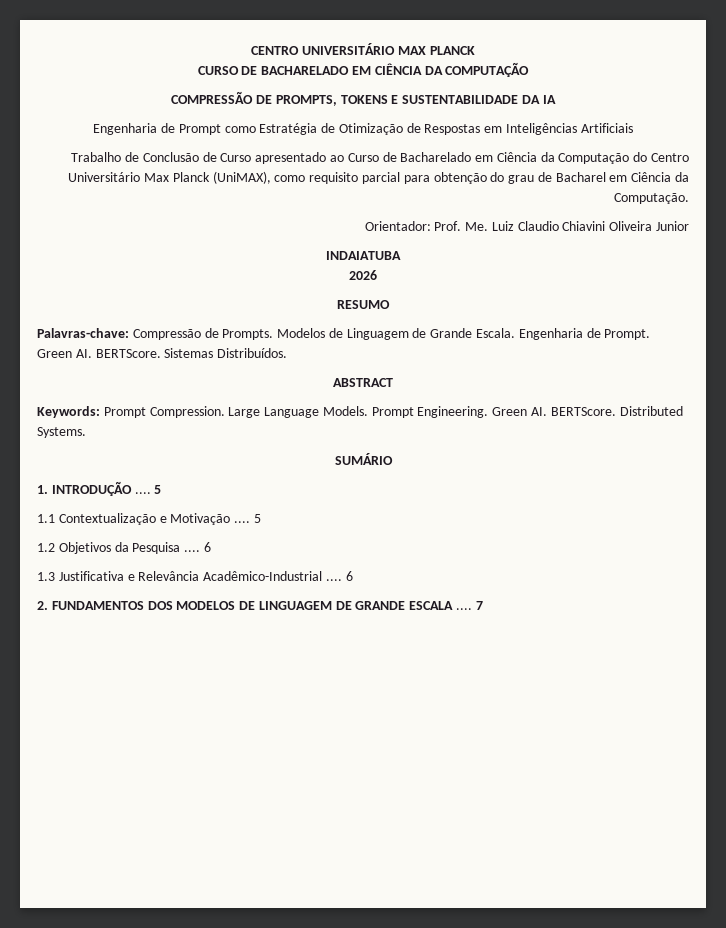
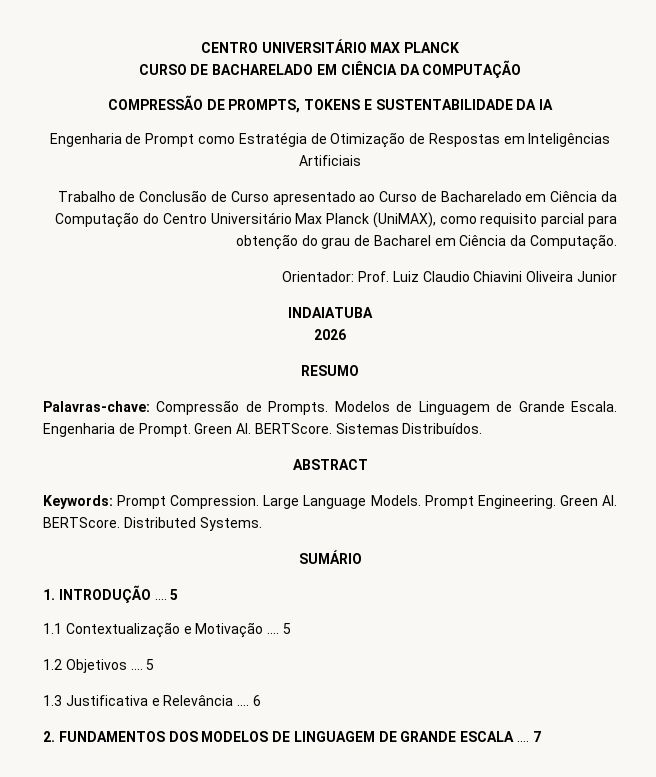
[465,222,489,231] Me. -> (390, 276) none
[114,542,211,554] da Pesquisa .... 6 -> [130,659,155,670] .... 5
[203,571,323,581] Acadêmico-Industrial -> (234, 700) none

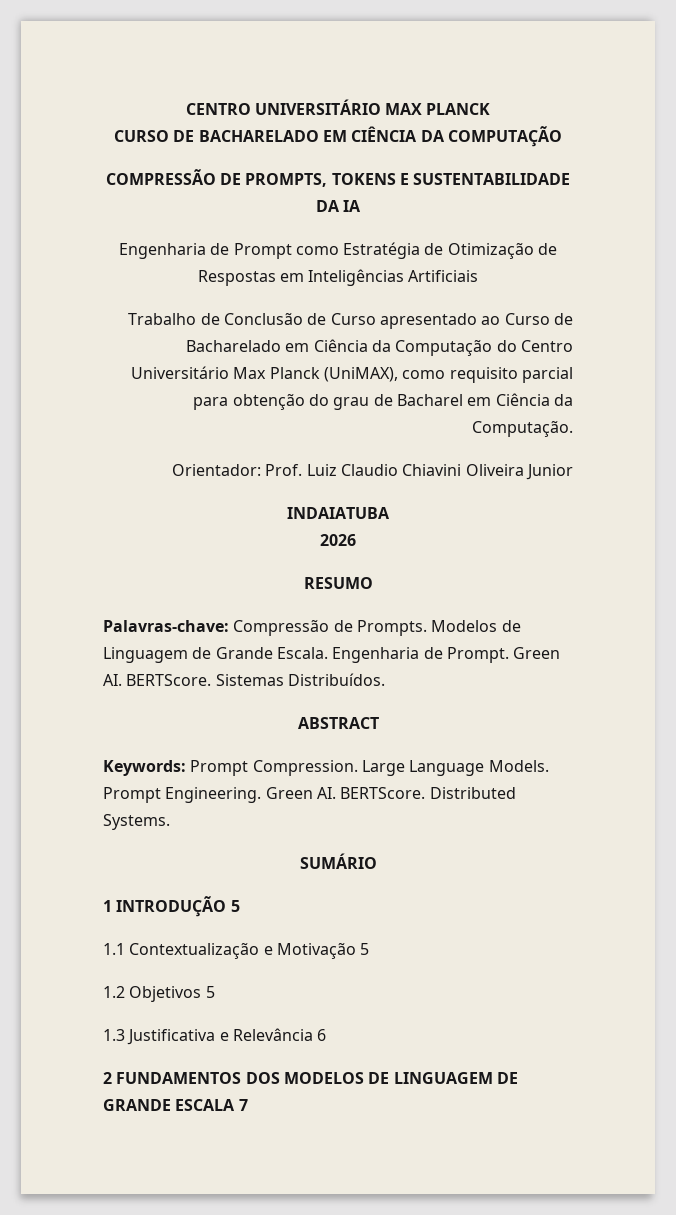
[43,585,167,603] 1. INTRODUÇÃO .... -> [103,896,227,917] 1 INTRODUÇÃO
[267,632,280,634] .... -> (356, 950) none
[130,668,143,670] .... -> (202, 994) none
[237,704,250,706] .... -> (313, 1034) none
[43,731,55,742] 2. -> [103,1072,112,1084] 2
[517,740,530,742] .... -> (236, 1105) none

